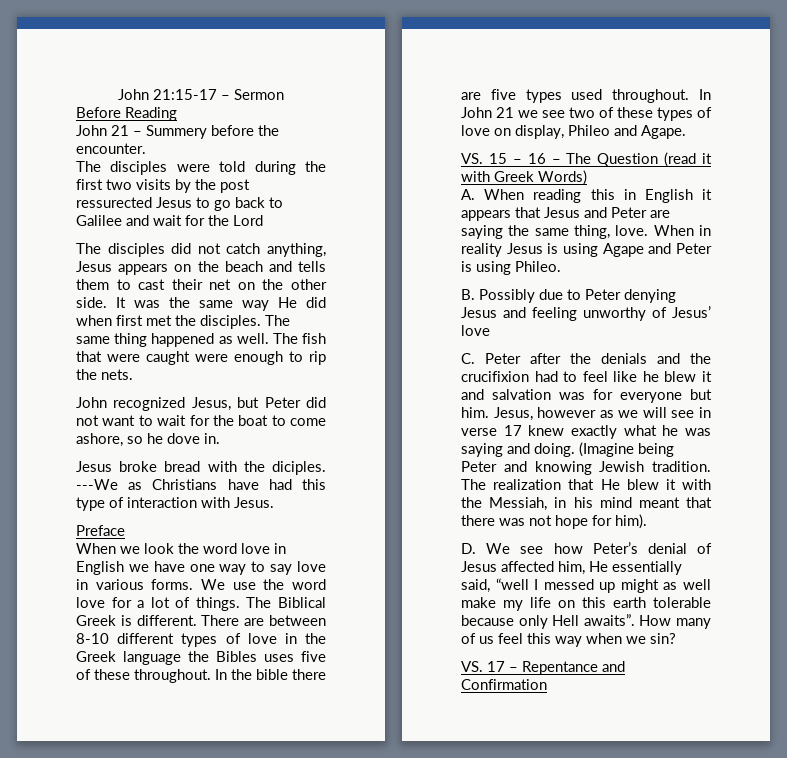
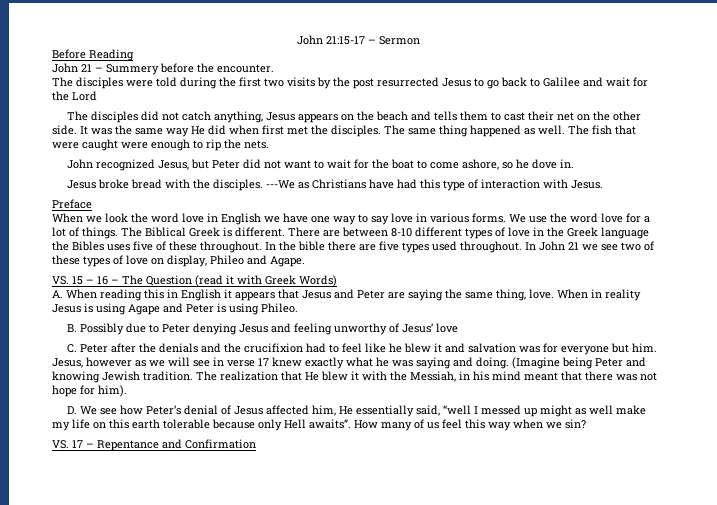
[76,197,152,208] ressurected -> [377,77,439,87] resurrected
[272,461,326,475] diciples. -> [212,179,263,191] disciples.

